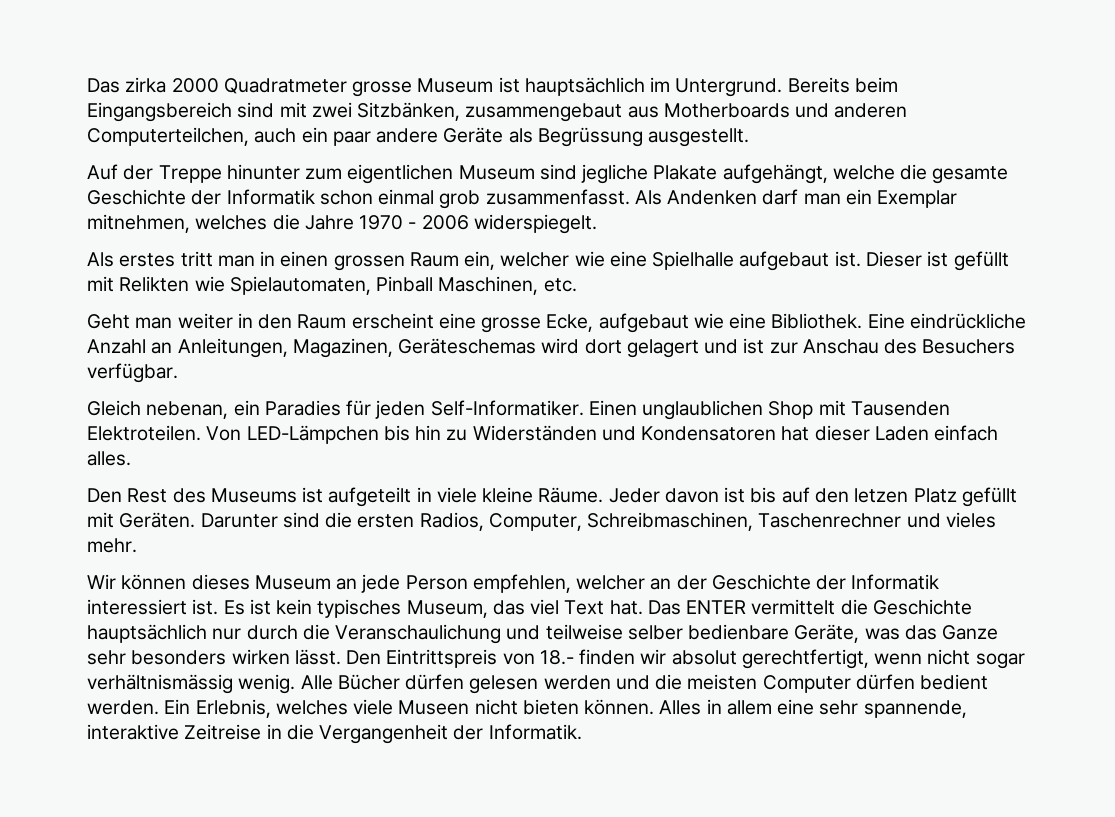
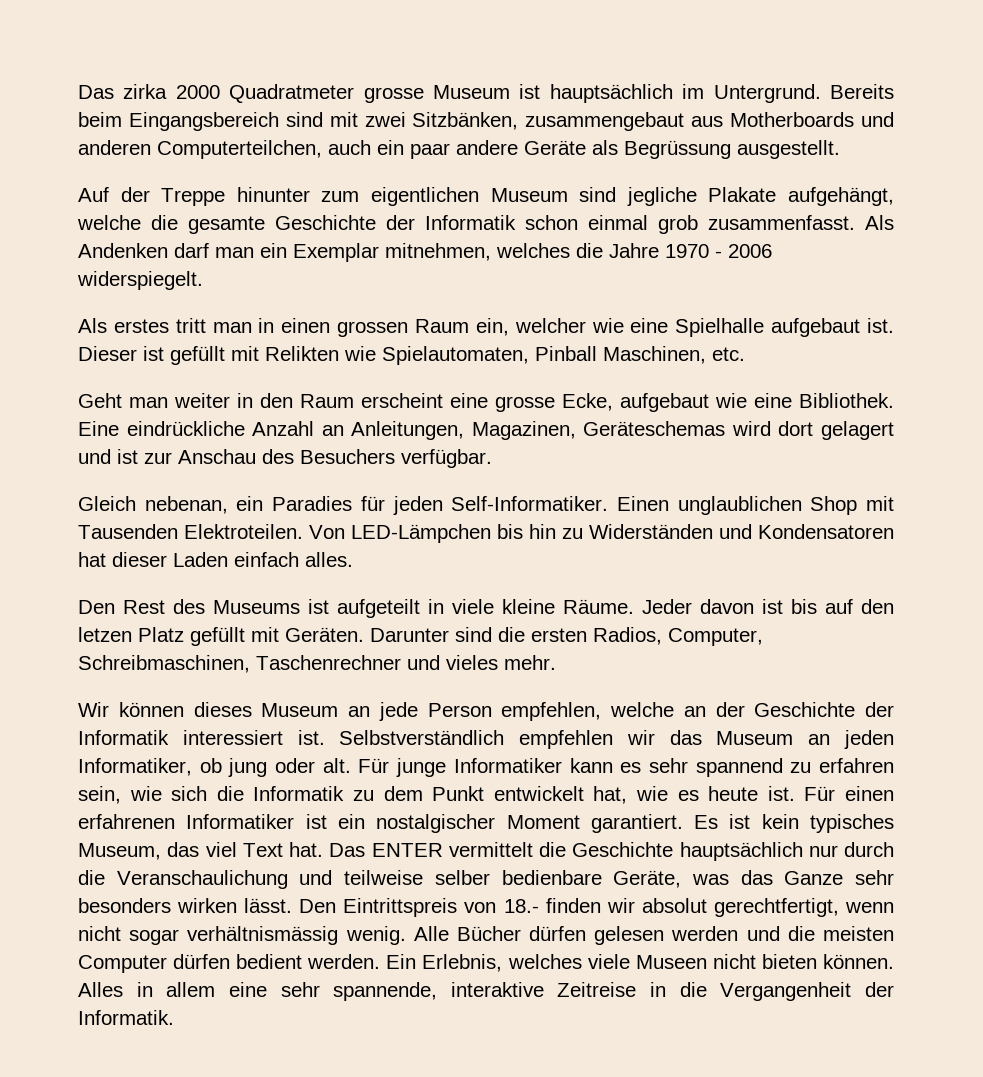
[576,575,646,590] welcher -> [610,702,674,717] welche
(219, 607) none -> [339,730,895,749] [78,758,895,777] [78,786,895,804] [78,814,683,833] Selbstverständlich empfehlen wir das Museum an jeden Informatiker, ob jung oder alt. Für junge Informatiker kann es sehr spannend zu erfahren sein, wie sich die Informatik zu dem Punkt entwickelt hat, wie es heute ist. Für einen erfahrenen Informatiker ist ein nostalgischer Moment garantiert.

